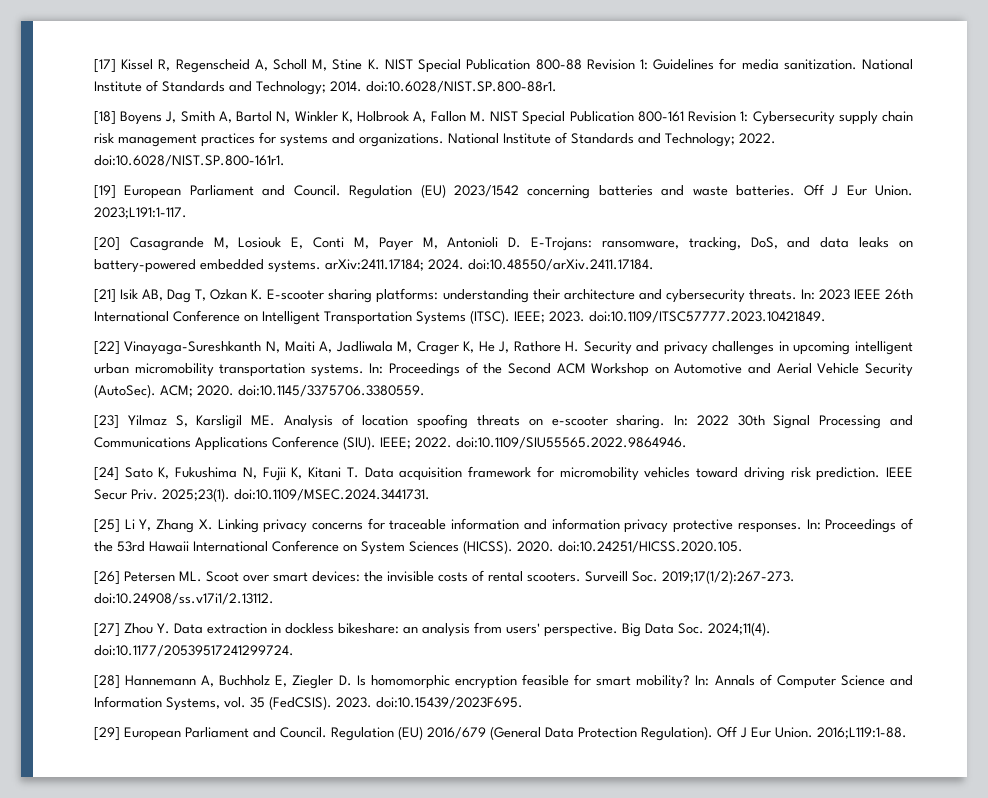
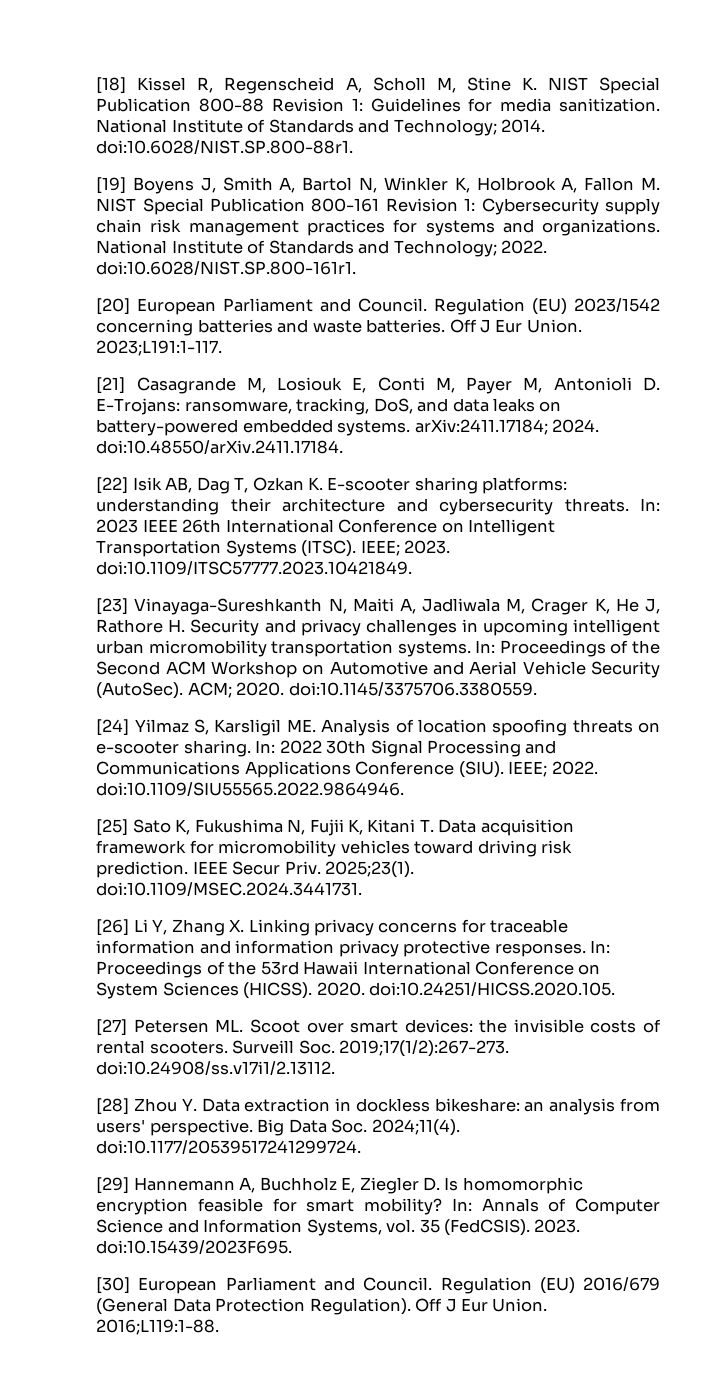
[93,59,116,73] [17] -> [96,77,127,94] [18]
[93,111,116,125] [18] -> [96,177,127,194] [19]
[93,185,116,199] [19] -> [96,298,131,315] [20]
[93,237,120,251] [20] -> [96,377,126,394] [21]
[93,289,116,303] [21] -> [96,477,129,494] [22]
[93,341,120,355] [22] -> [96,598,129,615] [23]
[93,415,119,429] [23] -> [96,719,130,736] [24]
[93,467,119,481] [24] -> [96,819,129,836] [25]
[93,519,120,533] [25] -> [96,919,130,936] [26]
[93,571,120,585] [26] -> [96,1019,128,1036] [27]
[93,623,120,637] [27] -> [96,1098,130,1115] [28]
[93,675,120,689] [28] -> [96,1177,130,1194] [29]
[93,727,120,741] [29] -> [96,1277,131,1294] [30]

